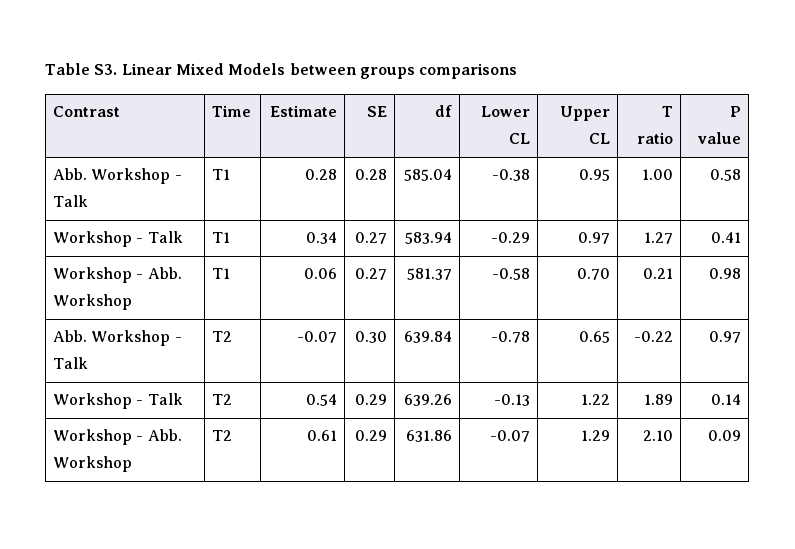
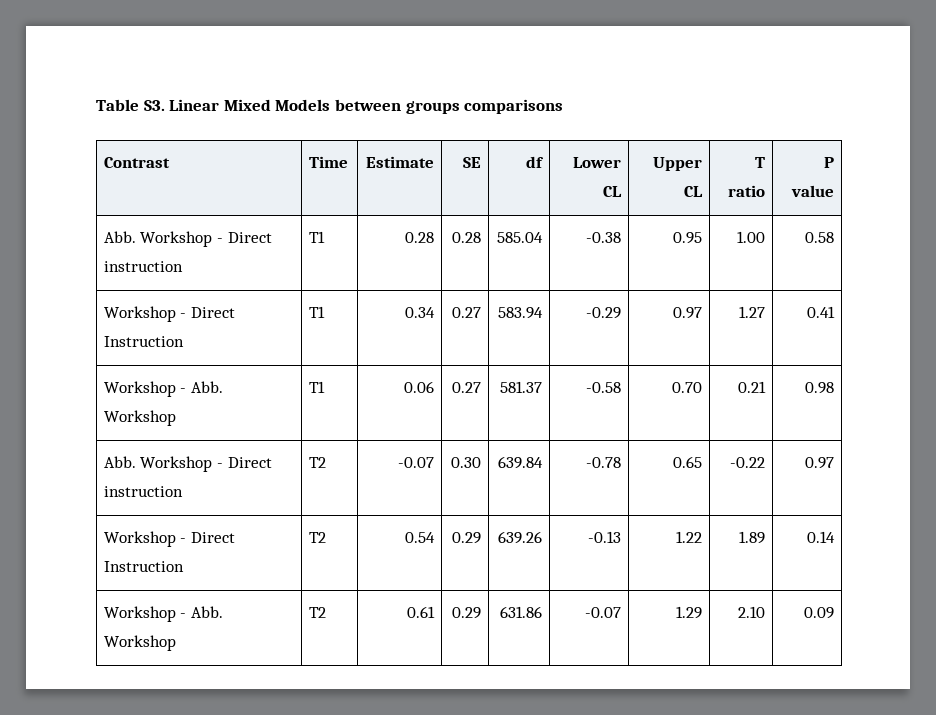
[53,195,89,207] Talk -> [227,232,272,243] [103,261,183,272] Direct instruction
[147,231,183,243] Talk -> [190,307,235,318] [103,336,184,347] Direct Instruction
[53,357,89,369] Talk -> [227,457,272,468] [103,486,183,497] Direct instruction
[147,393,183,405] Talk -> [190,532,235,543] [103,561,184,572] Direct Instruction

